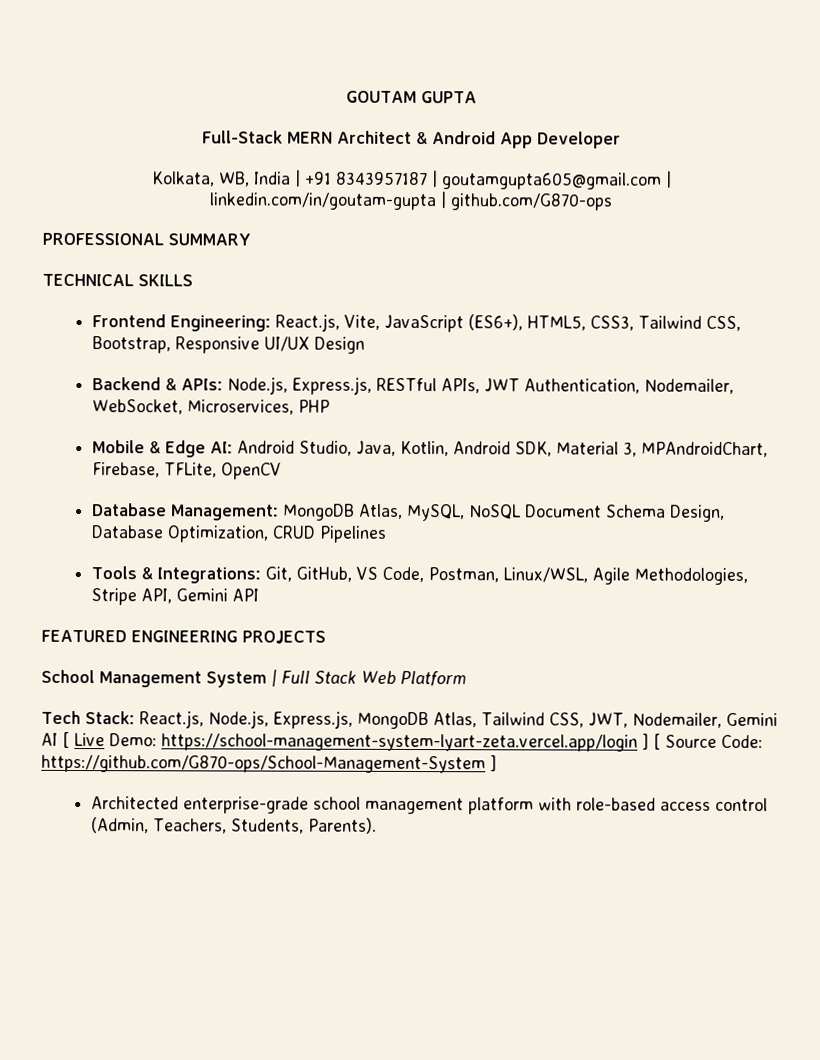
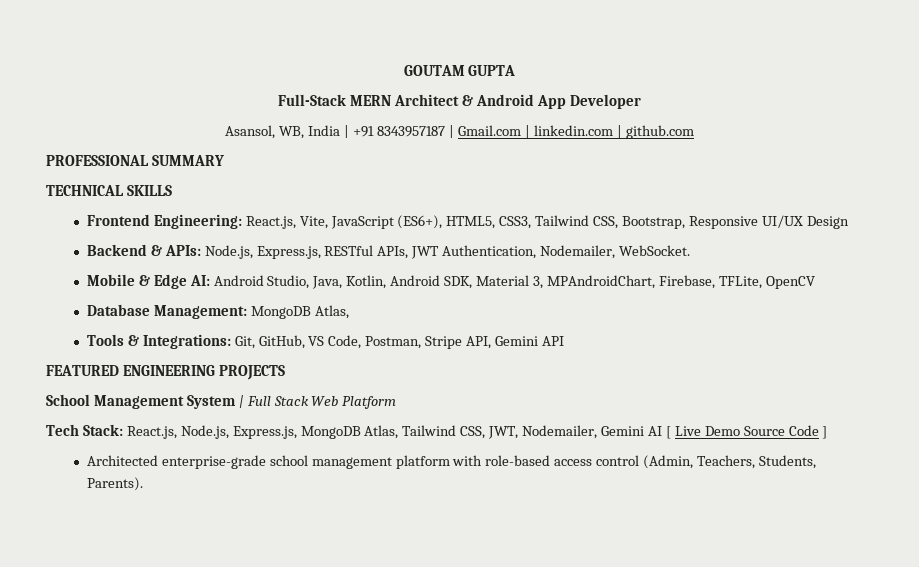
[151,171,215,187] Kolkata, -> [225,125,276,139] Asansol,
[441,170,672,190] [209,191,612,211] goutamgupta605@gmail.com | linkedin.com/in/goutam-gupta | github.com/G870-ops -> [457,125,694,139] Gmail.com | linkedin.com | github.com
[91,399,330,415] WebSocket, Microservices, PHP -> [619,245,691,256] WebSocket.
[406,503,725,522] [90,525,387,543] MySQL, NoSQL Document Schema Design, Database Optimization, CRUD Pipelines -> (349, 312) none
[502,567,748,586] Linux/WSL, Agile Methodologies, -> (422, 342) none
[109,733,763,752] [41,754,486,774] Demo: https://school-management-system-lyart-zeta.vercel.app/login ] [ Source Code: https://github.com/G870-ops/School-Management-System -> [704,425,819,436] Demo Source Code

